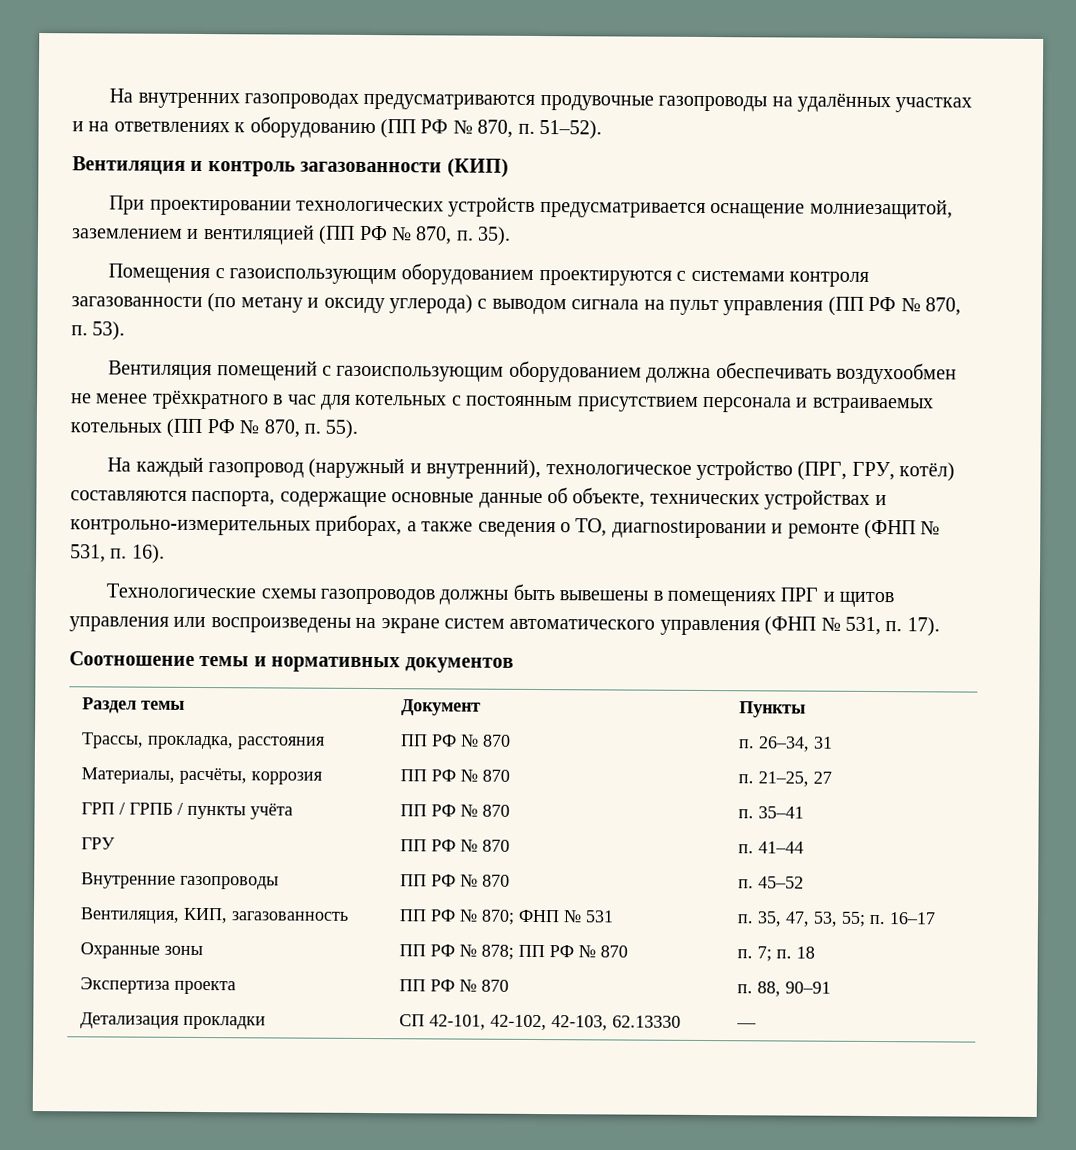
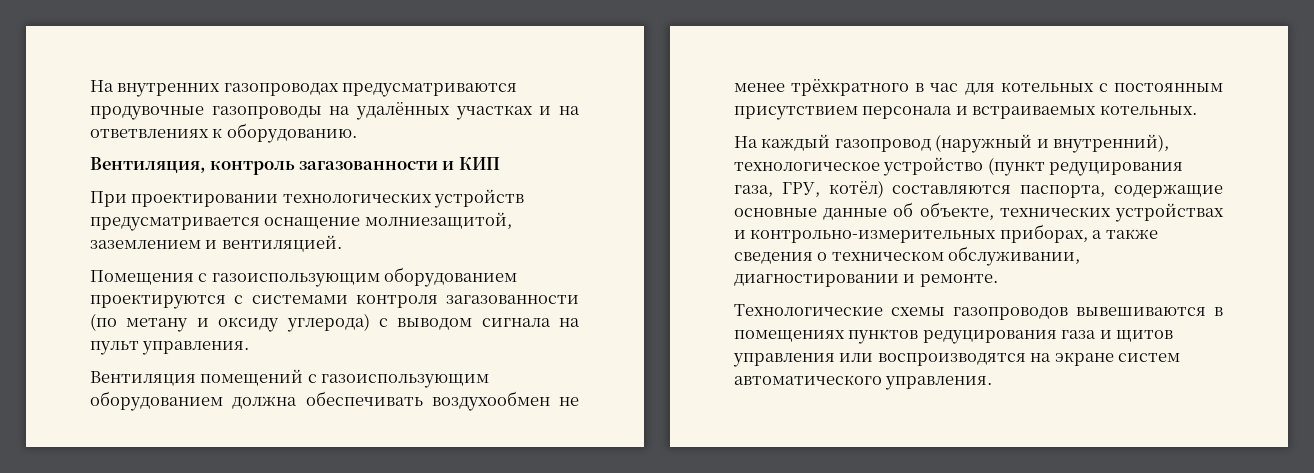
[249,116,602,140] [72,156,509,178] оборудованию (ПП РФ № 870, п. 51–52). // Вентиляция и контроль загазованности (КИП) -> [226,123,357,143] [90,157,500,175] оборудованию. // Вентиляция, контроль загазованности и КИП
[202,224,512,246] вентиляцией (ПП РФ № 870, п. 35). -> [221,235,342,252] вентиляцией.
[723,296,961,316] [71,321,126,341] управления (ПП РФ № 870, п. 53). -> [142,341,250,355] управления.
[70,418,359,439] котельных (ПП РФ № 870, п. 55). -> [1099,105,1197,115] котельных.
[797,461,848,481] (ПРГ, -> [987,157,1184,176] [734,185,773,197] (пункт редуцирования газа,
[575,518,941,540] [70,544,165,564] [106,583,819,607] ТО, диагnostировании и ремонте (ФНП № 531, п. 16). // Технологические схемы газопроводов должны быть вывешены в помещениях ПРГ -> [831,246,1081,266] [734,274,998,287] [734,304,1223,320] [734,329,1097,344] техническом обслуживании, диагностировании и ремонте. // Технологические схемы газопроводов вывешиваются в помещениях пунктов редуцирования газа
[210,617,351,633] воспроизведены -> [877,353,1026,366] воспроизводятся
[659,616,940,637] [69,651,514,673] [81,697,185,714] [400,699,481,716] [738,701,806,718] [80,732,325,750] [399,733,511,747] [737,736,833,752] [80,767,322,785] [399,768,510,782] [737,771,832,787] [80,802,293,820] [399,803,510,817] [737,806,804,819] [80,837,115,850] [399,838,510,852] [737,841,804,854] [80,872,279,890] [399,873,510,887] [737,876,804,889] [79,907,348,924] [398,908,614,925] [736,911,936,927] [79,942,203,959] [398,943,628,960] [736,946,815,962] [79,977,236,995] [398,978,509,992] [736,981,831,997] [79,1012,266,1030] [398,1014,681,1031] [735,1023,757,1029] управления (ФНП № 531, п. 17). // Соотношение темы и нормативных документов // Раздел темы | Документ | Пункты // Трассы, прокладка, расстояния | ПП РФ № 870 | п. 26–34, 31 // Материалы, расчёты, коррозия | ПП РФ № 870 | п. 21–25, 27 // ГРП / ГРПБ / пункты учёта | ПП РФ № 870 | п. 35–41 // ГРУ | ПП РФ № 870 | п. 41–44 // Внутренние газопроводы | ПП РФ № 870 | п. 45–52 // Вентиляция, КИП, загазованность | ПП РФ № 870; ФНП № 531 | п. 35, 47, 53, 55; п. 16–17 // Охранные зоны | ПП РФ № 878; ПП РФ № 870 | п. 7; п. 18 // Экспертиза проекта | ПП РФ № 870 | п. 88, 90–91 // Детализация прокладки | СП 42-101, 42-102, 42-103, 62.13330 | — -> [885,376,993,390] управления.

